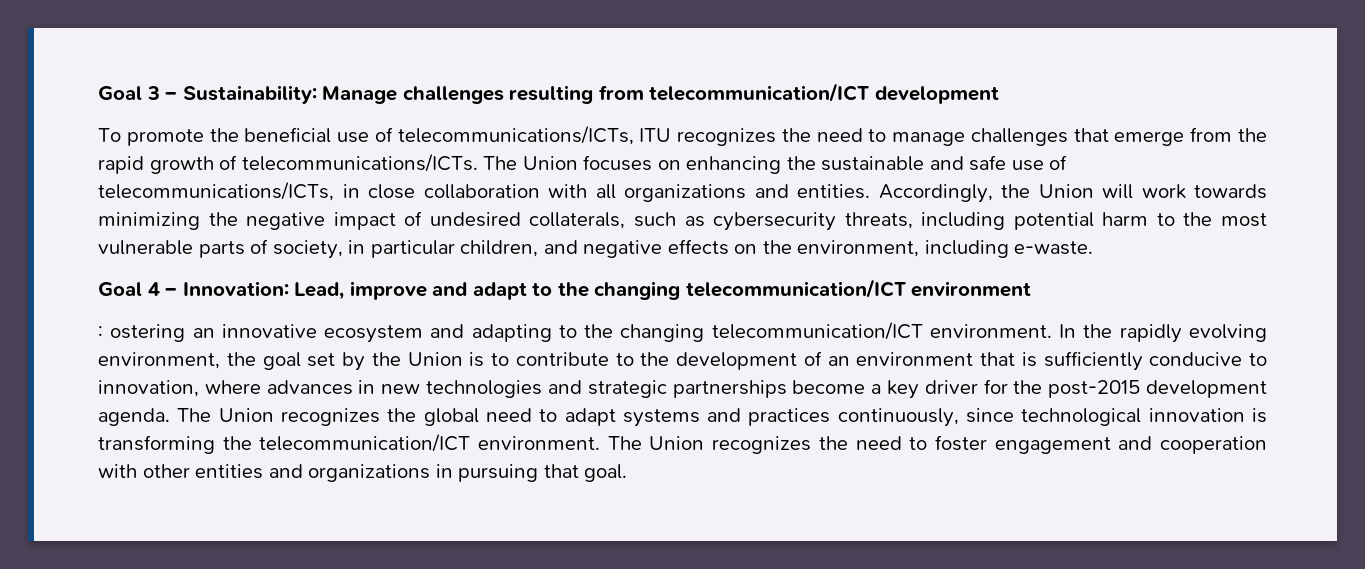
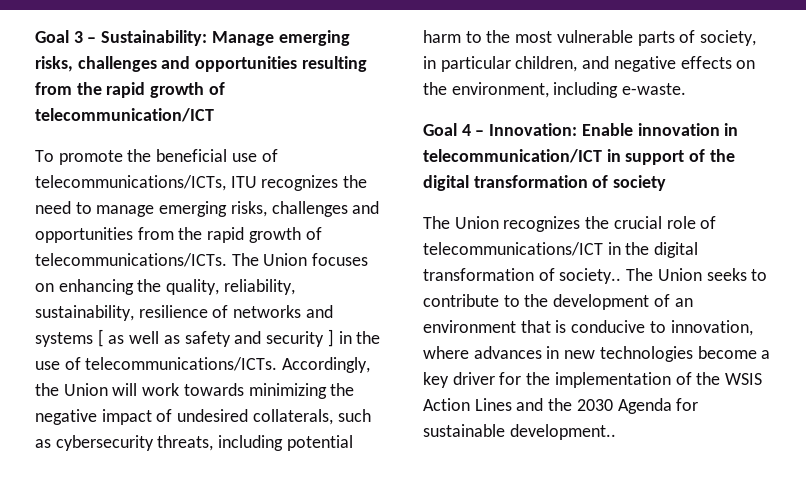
[402,83,999,104] challenges resulting from telecommunication/ICT development -> [278,30,350,46] [35,56,367,72] [35,82,225,98] [35,108,214,122] emerging risks, challenges and opportunities resulting from the rapid growth of telecommunication/ICT
[970,128,1185,146] challenges that emerge -> [159,201,380,217] [35,227,133,243] emerging risks, challenges and opportunities
[821,155,1068,171] [98,182,870,202] sustainable and safe use of telecommunications/ICTs, in close collaboration with all organizations and entities. -> [166,279,295,295] [35,305,333,321] [35,329,381,347] [35,357,278,371] quality, reliability, sustainability, resilience of networks and systems [ as well as safety and security ] in the use of telecommunications/ICTs.
[294,279,1032,300] [98,322,1267,343] [98,352,485,371] Lead, improve and adapt to the changing telecommunication/ICT environment // : ostering an innovative ecosystem and adapting to the changing telecommunication/ICT environment. In the rapidly evolving environment, the goal set by the Union is -> [581,123,739,136] [423,149,735,165] [423,175,667,191] [423,216,717,232] [423,242,699,258] [423,268,747,284] Enable innovation in telecommunication/ICT in support of the digital transformation of society // The Union recognizes the crucial role of telecommunications/ICT in the digital transformation of society.. The Union seeks
[1043,351,1143,371] sufficiently -> (567, 326) none
[547,380,787,398] and strategic partnerships -> (693, 354) none
[1048,380,1267,398] [98,408,1267,427] [98,434,1268,454] [98,464,628,482] post-2015 development agenda. The Union recognizes the global need to adapt systems and practices continuously, since technological innovation is transforming the telecommunication/ICT environment. The Union recognizes the need to foster engagement and cooperation with other entities and organizations in pursuing that goal. -> [554,372,763,388] [423,398,699,414] [423,424,616,440] implementation of the WSIS Action Lines and the 2030 Agenda for sustainable development..

